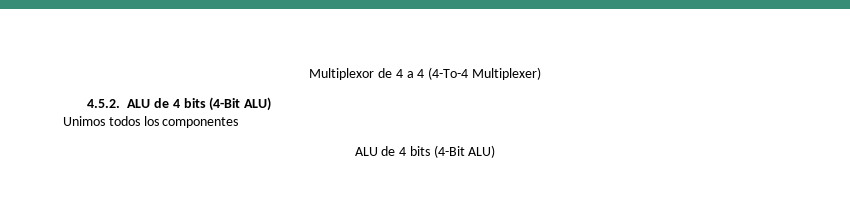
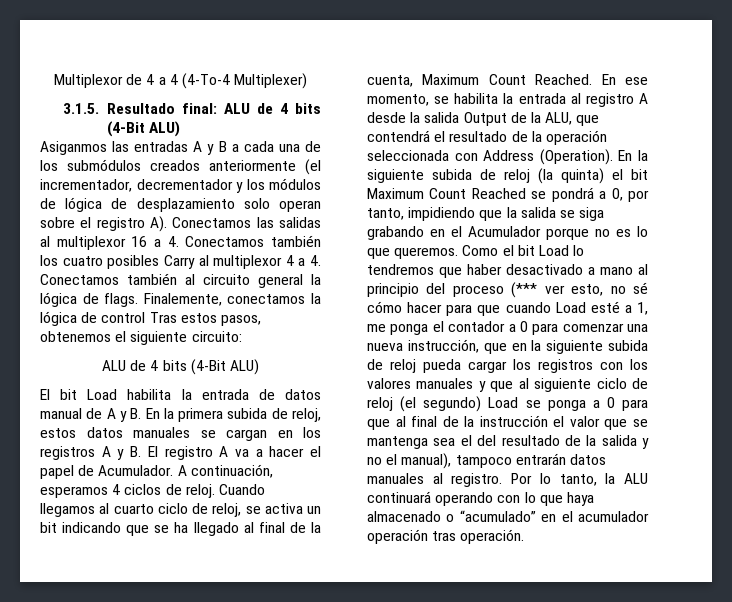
[87,97,272,111] [63,116,239,128] [354,145,496,158] 4.5.2. ALU de 4 bits (4-Bit ALU) // Unimos todos los componentes // ALU de 4 bits (4-Bit ALU) -> [63,103,321,114] [106,121,180,137] [40,141,321,155] [40,159,321,175] [40,178,321,193] [40,197,321,212] [40,216,321,232] [40,235,321,250] [40,255,321,269] [40,273,321,288] [40,292,321,307] [40,311,261,326] [40,331,242,345] [102,359,259,375] [40,389,321,400] [40,408,321,422] [40,427,321,441] [40,446,321,460] [40,464,273,479] [40,484,265,498] [40,503,321,517] [40,522,321,536] [367,74,648,87] [367,93,648,107] [367,112,600,126] [367,130,607,145] [367,149,648,165] [367,168,648,184] [367,187,649,202] [367,207,605,221] [367,226,648,240] [367,245,585,259] [367,264,648,278] [367,282,648,298] [367,301,648,316] [367,321,648,335] [367,339,648,354] [367,359,648,373] [367,378,648,392] [367,396,648,412] [367,415,648,430] [367,435,649,449] [367,453,606,469] [367,473,648,487] [367,491,594,506] [367,510,649,522] [367,529,525,544] 3.1.5. Resultado final: ALU de 4 bits (4-Bit ALU) // Asiganmos las entradas A y B a cada una de los submódulos creados anteriormente (el incrementador, decrementador y los módulos de lógica de desplazamiento solo operan sobre el registro A). Conectamos las salidas al multiplexor 16 a 4. Conectamos también los cuatro posibles Carry al multiplexor 4 a 4. Conectamos también al circuito general la lógica de flags. Finalemente, conectamos la lógica de control Tras estos pasos, obtenemos el siguiente circuito: // ALU de 4 bits (4-Bit ALU) // El bit Load habilita la entrada de datos manual de A y B. En la primera subida de reloj, estos datos manuales se cargan en los registros A y B. El registro A va a hacer el papel de Acumulador. A continuación, esperamos 4 ciclos de reloj. Cuando llegamos al cuarto ciclo de reloj, se activa un bit indicando que se ha llegado al final de la cuenta, Maximum Count Reached. En ese momento, se habilita la entrada al registro A desde la salida Output de la ALU, que contendrá el resultado de la operación seleccionada con Address (Operation). En la siguiente subida de reloj (la quinta) el bit Maximum Count Reached se pondrá a 0, por tanto, impidiendo que la salida se siga grabando en el Acumulador porque no es lo que queremos. Como el bit Load lo tendremos que haber desactivado a mano al principio del proceso (*** ver esto, no sé cómo hacer para que cuando Load esté a 1, me ponga el contador a 0 para comenzar una nueva instrucción, que en la siguiente subida de reloj pueda cargar los registros con los valores manuales y que al siguiente ciclo de reloj (el segundo) Load se ponga a 0 para que al final de la instrucción el valor que se mantenga sea el del resultado de la salida y no el manual), tampoco entrarán datos manuales al registro. Por lo tanto, la ALU continuará operando con lo que haya almacenado o “acumulado” en el acumulador operación tras operación.

